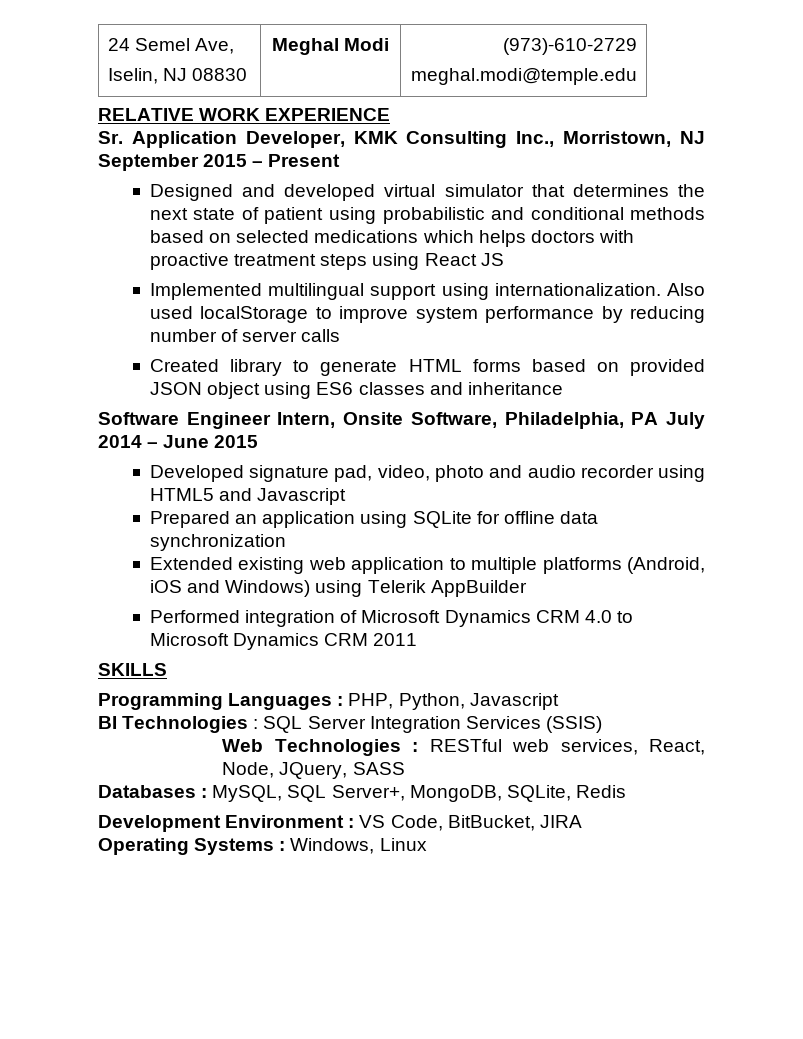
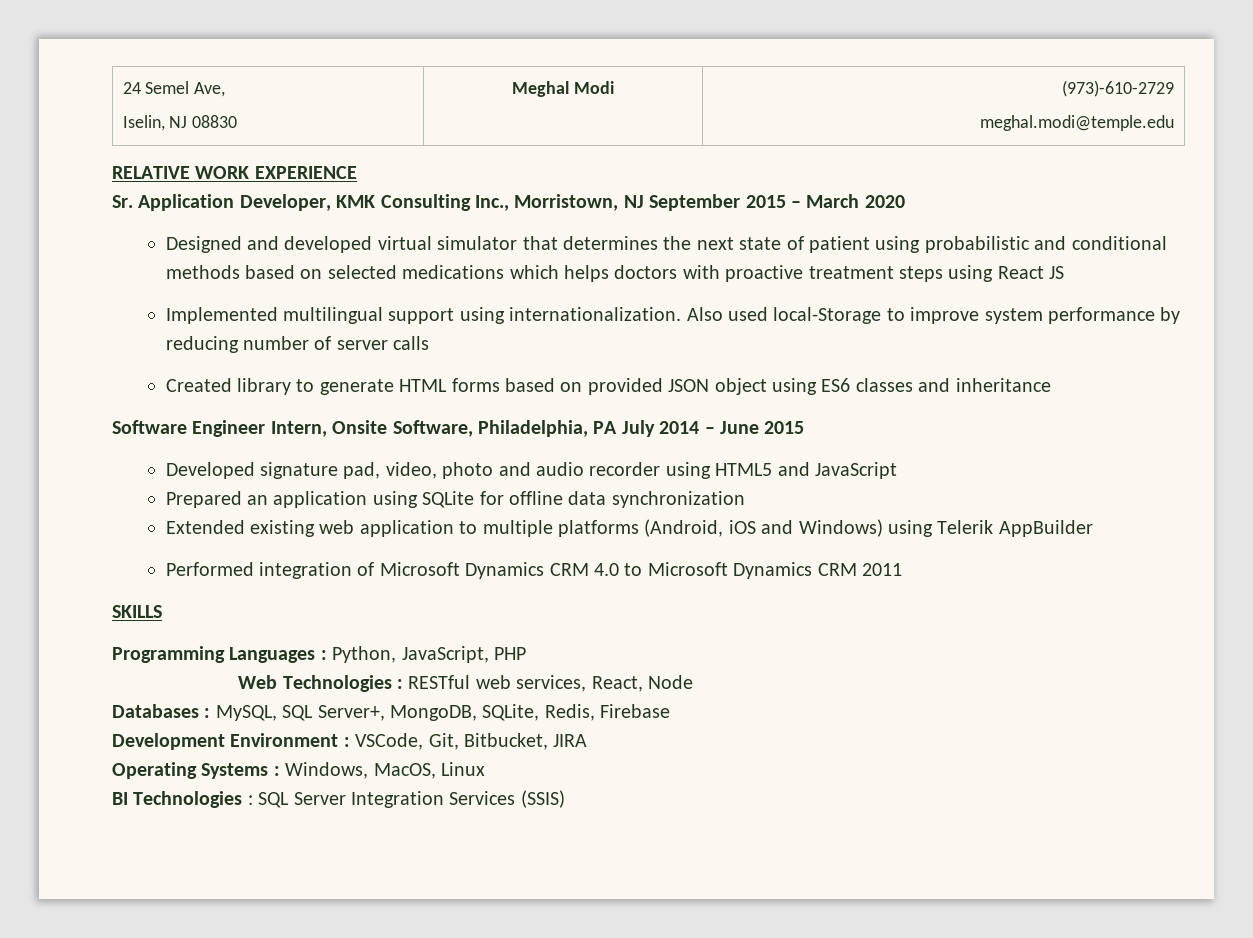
[268,154,341,167] Present -> [806,194,905,208] March 2020
[200,306,309,323] localStorage -> [773,307,882,324] local-Storage
[257,488,347,505] Javascript -> [814,462,897,479] JavaScript
[348,693,559,710] PHP, Python, Javascript -> [332,646,526,663] [238,675,694,692] [112,704,671,721] [112,733,588,750] [112,762,485,779] Python, JavaScript, PHP // Web Technologies : RESTful web services, React, Node // Databases : MySQL, SQL Server+, MongoDB, SQLite, Redis, Firebase // Development Environment : VSCode, Git, Bitbucket, JIRA // Operating Systems : Windows, MacOS, Linux
[222,739,705,756] [222,762,405,779] [98,785,626,802] [98,815,582,832] [98,838,427,855] // Web Technologies : RESTful web services, React, Node, JQuery, SASS // Databases : MySQL, SQL Server+, MongoDB, SQLite, Redis // Development Environment : VS Code, BitBucket, JIRA // Operating Systems : Windows, Linux -> (565, 799) none

